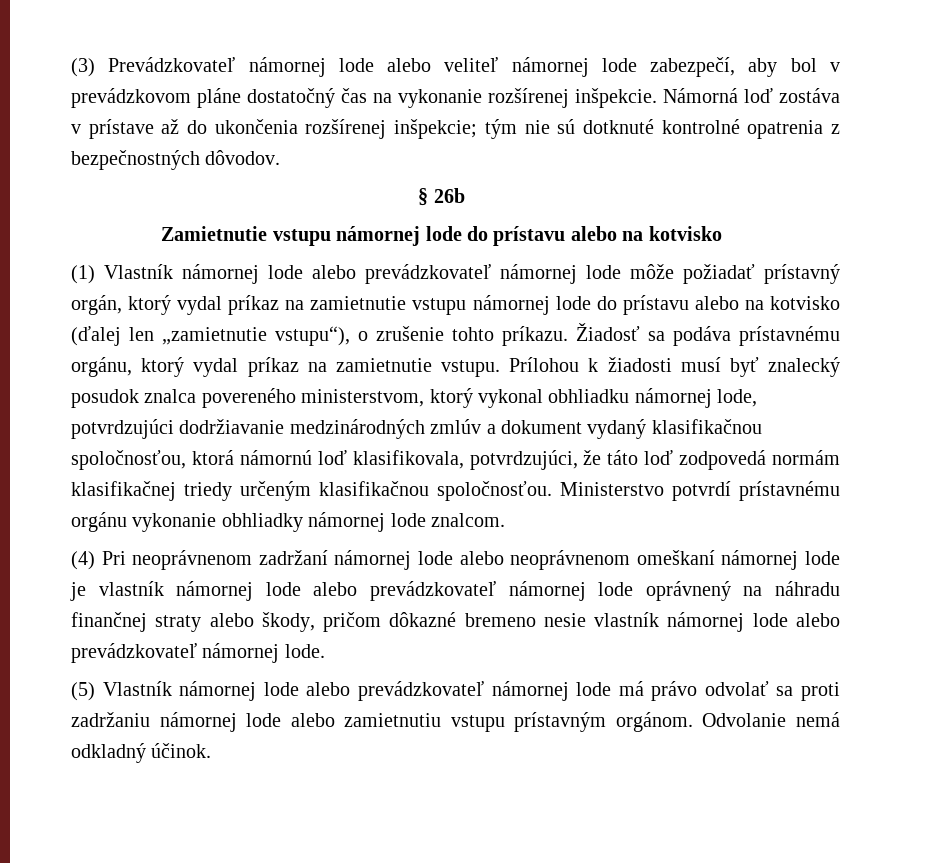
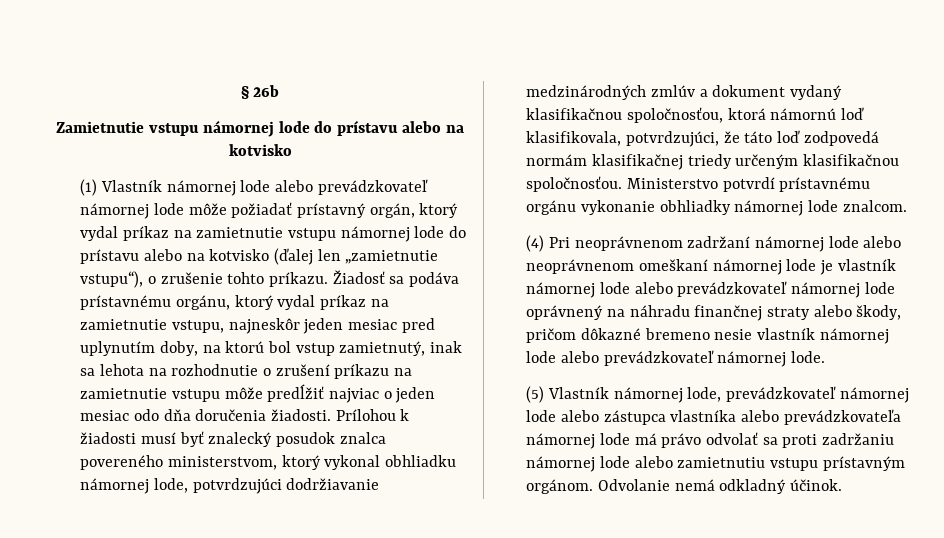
[71,57,840,77] [71,88,840,108] [71,119,841,139] [71,150,281,170] (3) Prevádzkovateľ námornej lode alebo veliteľ námornej lode zabezpečí, aby bol v prevádzkovom pláne dostatočný čas na vykonanie rozšírenej inšpekcie. Námorná loď zostáva v prístave až do ukončenia rozšírenej inšpekcie; tým nie sú dotknuté kontrolné opatrenia z bezpečnostných dôvodov. // -> (240, 92) none
[441,360,501,377] vstupu. -> [171,318,435,334] [80,341,463,356] [80,364,413,379] [80,384,436,403] [80,409,331,421] vstupu, najneskôr jeden mesiac pred uplynutím doby, na ktorú bol vstup zamietnutý, inak sa lehota na rozhodnutie o zrušení príkazu na zamietnutie vstupu môže predĺžiť najviac o jeden mesiac odo dňa doručenia žiadosti.
[263,681,484,701] lode alebo prevádzkovateľ -> [687,386,909,403] [526,409,901,425] lode, prevádzkovateľ námornej lode alebo zástupca vlastníka alebo prevádzkovateľa

